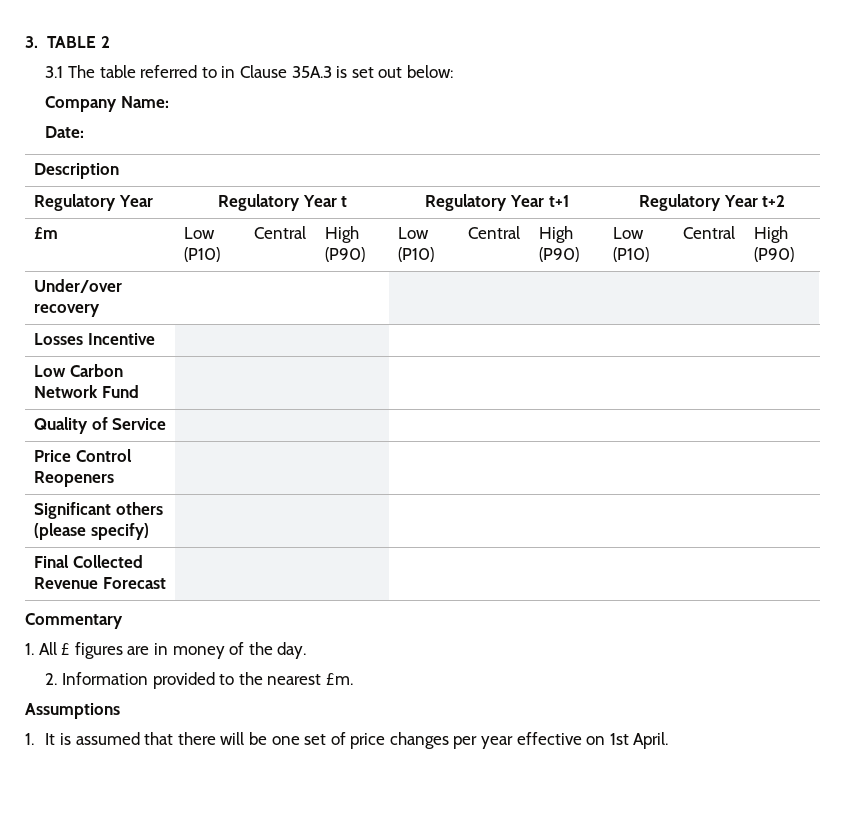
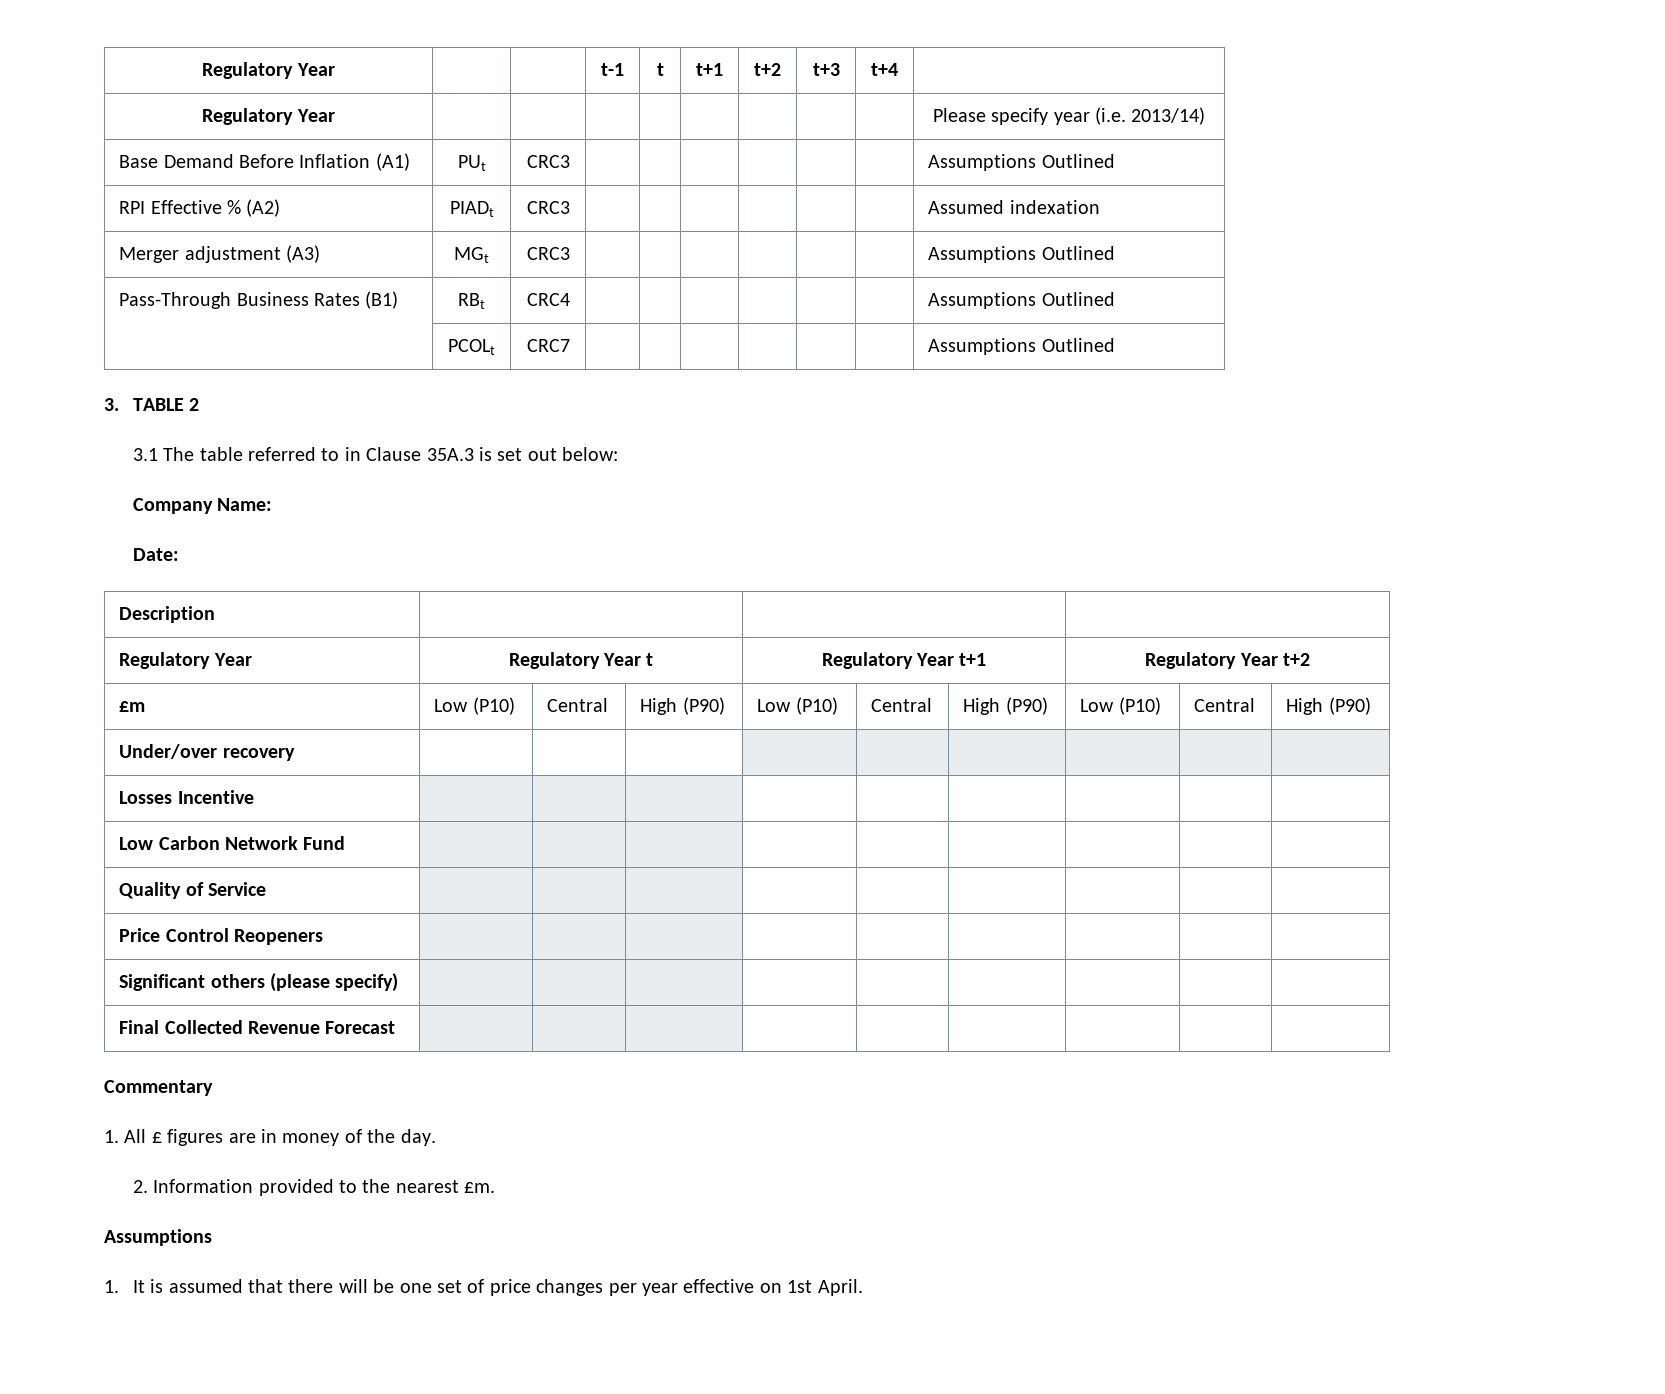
(25, 42) none -> [202,62,335,79] [601,63,624,76] [656,63,664,76] [696,63,723,76] [754,63,781,76] [812,63,840,76] [871,63,898,76] [202,108,335,125] [932,107,1206,125] [119,153,410,171] [457,155,486,171] [526,155,570,168] [928,154,1115,171] [119,199,281,217] [449,201,494,217] [526,201,570,214] [928,200,1100,214] [119,245,321,263] [454,247,489,263] [526,247,570,260] [928,246,1115,263] [119,291,399,309] [458,293,485,309] [526,293,570,306] [928,292,1115,309] [448,339,495,355] [526,339,570,352] [928,338,1115,355] Regulatory Year | | | t-1 | t | t+1 | t+2 | t+3 | t+4 | // Regulatory Year | | | | | | | | | Please specify year (i.e. 2013/14) // Base Demand Before Inflation (A1) | PUt | CRC3 | | | | | | | Assumptions Outlined // RPI Effective % (A2) | PIADt | CRC3 | | | | | | | Assumed indexation // Merger adjustment (A3) | MGt | CRC3 | | | | | | | Assumptions Outlined // Pass-Through Business Rates (B1) | RBt | CRC4 | | | | | | | Assumptions Outlined // | PCOLt | CRC7 | | | | | | | Assumptions Outlined //

